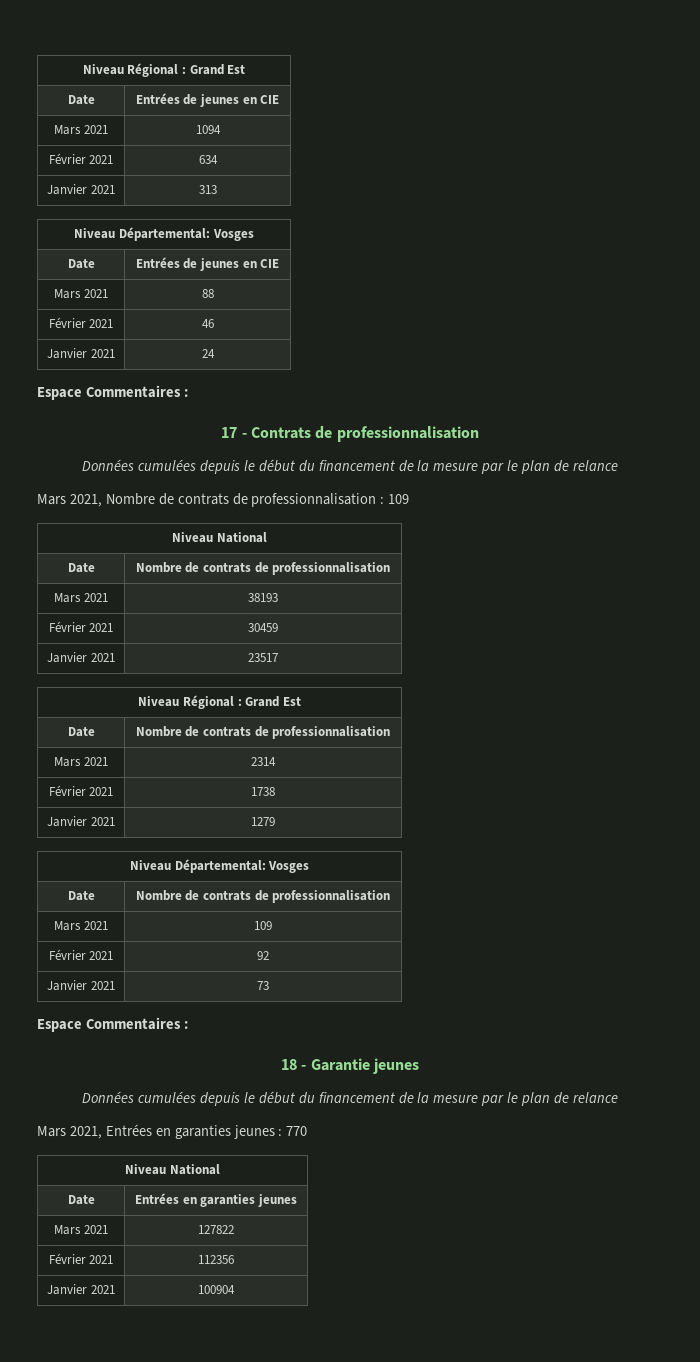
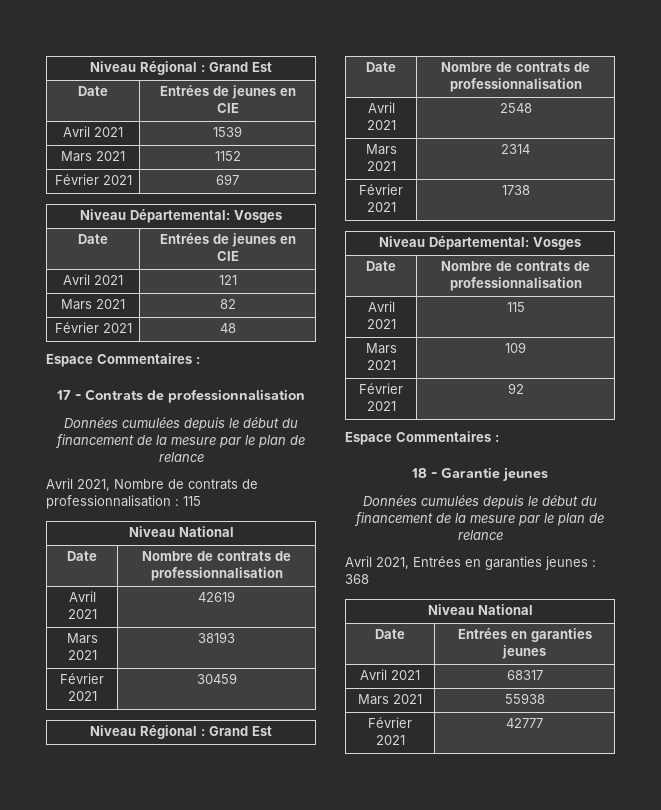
[54,125,108,135] [195,125,221,134] [48,153,114,164] [198,155,218,164] [47,184,115,195] [198,185,217,194] // Mars 2021 | 1094 // Février 2021 | 634 // Janvier 2021 | 313 -> [63,126,123,137] [213,126,242,137] [61,151,125,162] [214,151,241,161] [54,174,132,185] [216,174,239,185] // Avril 2021 | 1539 // Mars 2021 | 1152 // Février 2021 | 697
[54,289,108,299] [201,289,214,298] [48,317,114,328] [201,319,214,328] [47,348,115,359] [201,349,215,358] // Mars 2021 | 88 // Février 2021 | 46 // Janvier 2021 | 24 -> [63,274,123,285] [218,275,237,285] [61,299,125,310] [219,299,236,309] [54,322,132,333] [219,323,236,333] // Avril 2021 | 121 // Mars 2021 | 82 // Février 2021 | 48
[37,494,66,505] Mars -> [46,478,73,489] Avril
[388,494,410,504] 109 -> [183,496,201,506] 115
(391, 568) none -> [68,591,96,602] [67,609,97,619] [198,591,235,602] // Avril 2021 | 42619
[47,652,115,663] [248,653,278,662] // Janvier 2021 | 23517 -> (237, 678) none
(391, 732) none -> [367,102,395,113] [366,120,396,130] [499,103,532,113] // Avril 2021 | 2548
[47,816,115,827] [251,817,275,826] // Janvier 2021 | 1279 -> (530, 190) none
(391, 896) none -> [367,301,395,312] [366,319,396,329] [506,302,525,312] // Avril 2021 | 115
[47,980,115,991] [257,981,269,990] // Janvier 2021 | 73 -> (524, 388) none
[37,1126,66,1137] Mars -> [345,556,372,567] Avril
[286,1126,308,1136] 770 -> [345,574,369,584] 368
[54,1225,108,1235] [197,1225,234,1234] [48,1253,114,1264] [197,1255,234,1264] [47,1284,115,1295] [197,1285,235,1294] // Mars 2021 | 127822 // Février 2021 | 112356 // Janvier 2021 | 100904 -> [360,669,420,680] [506,670,543,680] [358,694,422,705] [504,693,545,704] [368,717,412,728] [375,735,405,745] [506,718,543,728] // Avril 2021 | 68317 // Mars 2021 | 55938 // Février 2021 | 42777

